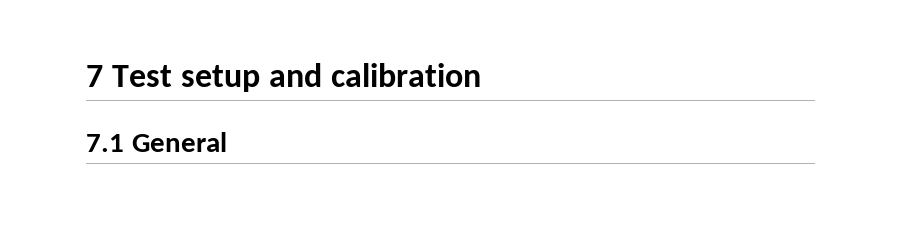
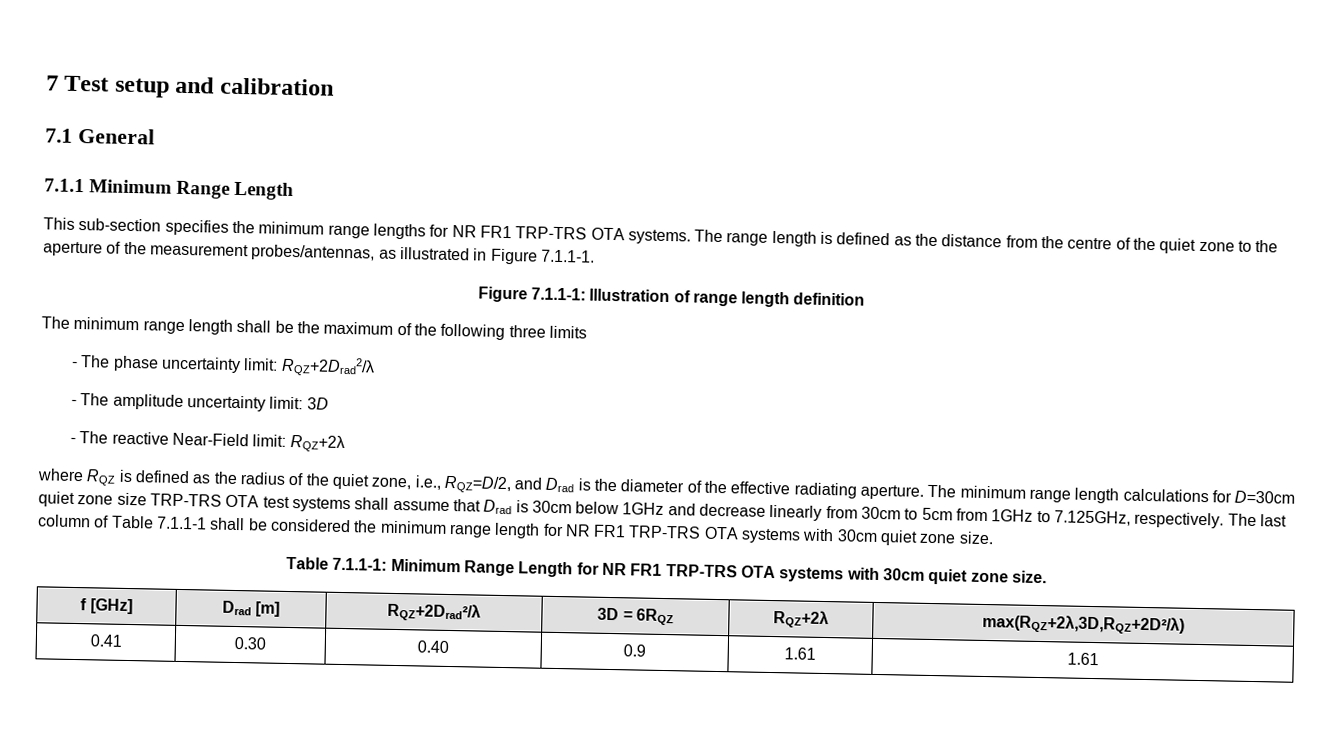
(227, 142) none -> [44,178,295,201] [43,217,1279,254] [43,241,595,265] [477,286,866,308] [41,316,587,340] [71,355,375,377] [71,393,329,412] [70,431,345,453] [37,468,1296,504] [38,491,1287,529] [37,514,994,546] [286,556,1047,585] [80,598,133,615] [221,600,281,617] [387,602,481,622] [597,607,674,626] [773,610,829,629] [982,613,1185,635] [89,634,122,647] [234,636,266,650] [417,640,449,653] [623,644,646,657] [784,647,816,660] [1066,652,1099,666] // 7.1.1 Minimum Range Length // This sub-section specifies the minimum range lengths for NR FR1 TRP-TRS OTA systems. The range length is defined as the distance from the centre of the quiet zone to the aperture of the measurement probes/antennas, as illustrated in Figure 7.1.1-1. // Figure 7.1.1-1: Illustration of range length definition // The minimum range length shall be the maximum of the following three limits // - The phase uncertainty limit: RQZ+2Drad2/λ // - The amplitude uncertainty limit: 3D // - The reactive Near-Field limit: RQZ+2λ // where RQZ is defined as the radius of the quiet zone, i.e., RQZ=D/2, and Drad is the diameter of the effective radiating aperture. The minimum range length calculations for D=30cm quiet zone size TRP-TRS OTA test systems shall assume that Drad is 30cm below 1GHz and decrease linearly from 30cm to 5cm from 1GHz to 7.125GHz, respectively. The last column of Table 7.1.1-1 shall be considered the minimum range length for NR FR1 TRP-TRS OTA systems with 30cm quiet zone size. // Table 7.1.1-1: Minimum Range Length for NR FR1 TRP-TRS OTA systems with 30cm quiet zone size. // f [GHz] | Drad [m] | RQZ+2Drad²/λ | 3D = 6RQZ | RQZ+2λ | max(RQZ+2λ,3D,RQZ+2D²/λ) // 0.41 | 0.30 | 0.40 | 0.9 | 1.61 | 1.61

